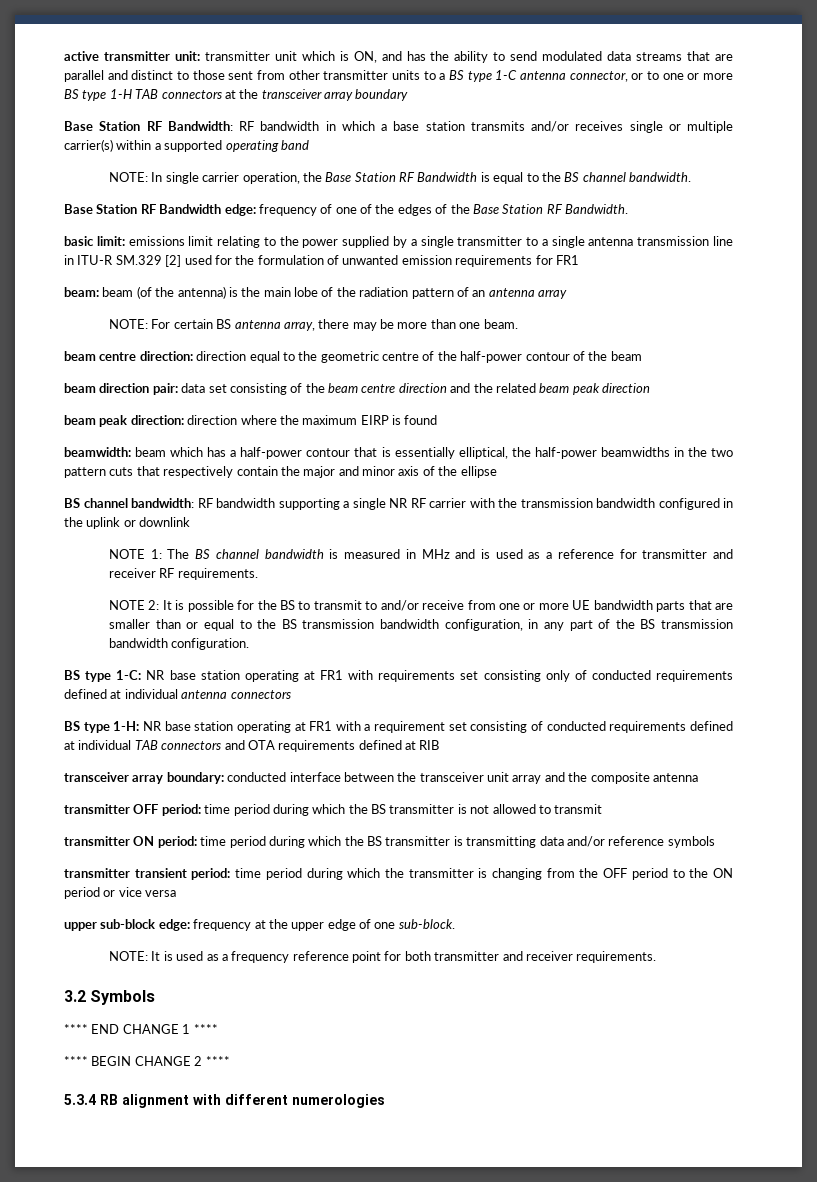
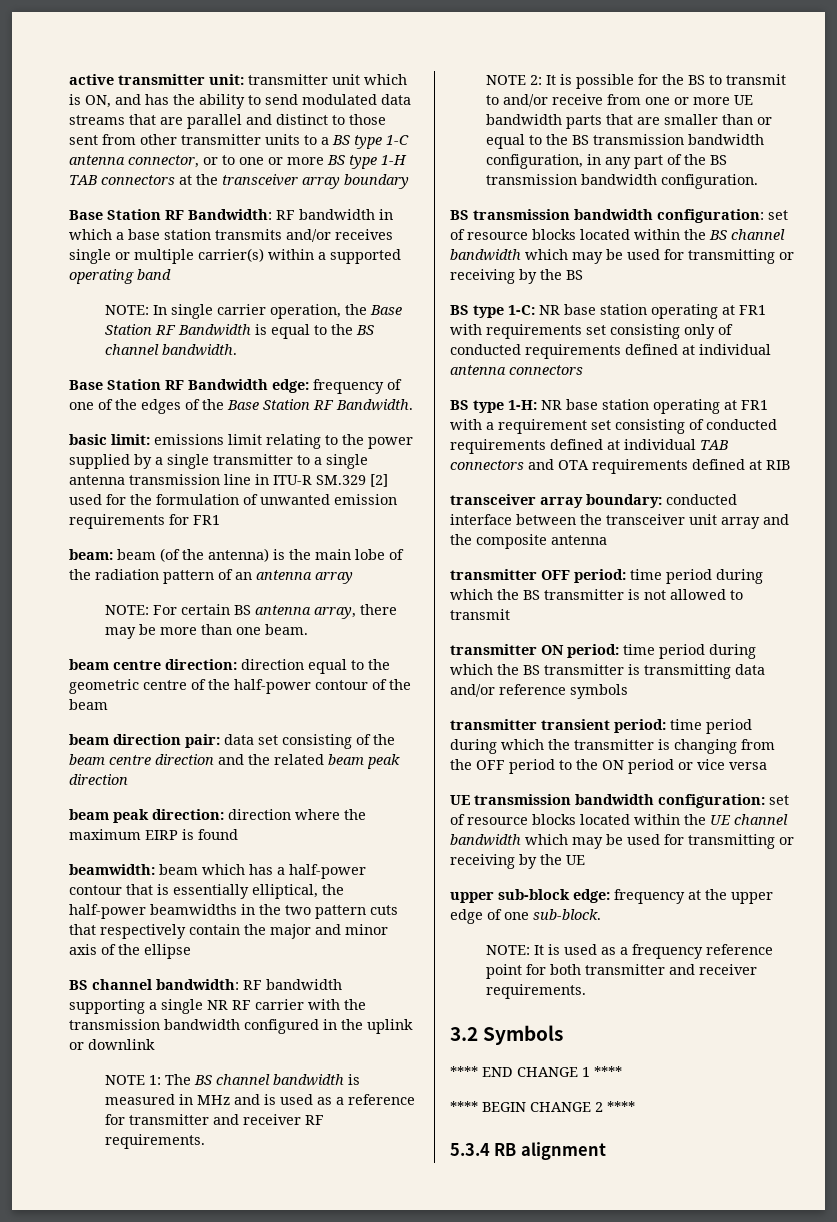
(250, 644) none -> [450,209,788,223] [450,229,785,240] [450,249,794,264] [450,269,583,284] // BS transmission bandwidth configuration: set of resource blocks located within the BS channel bandwidth which may be used for transmitting or receiving by the BS
(177, 893) none -> [450,794,789,808] [450,814,788,825] [450,834,794,849] [450,854,585,869] // UE transmission bandwidth configuration: set of resource blocks located within the UE channel bandwidth which may be used for transmitting or receiving by the UE
[193,1094,385,1108] with different numerologies -> (606, 1151) none

